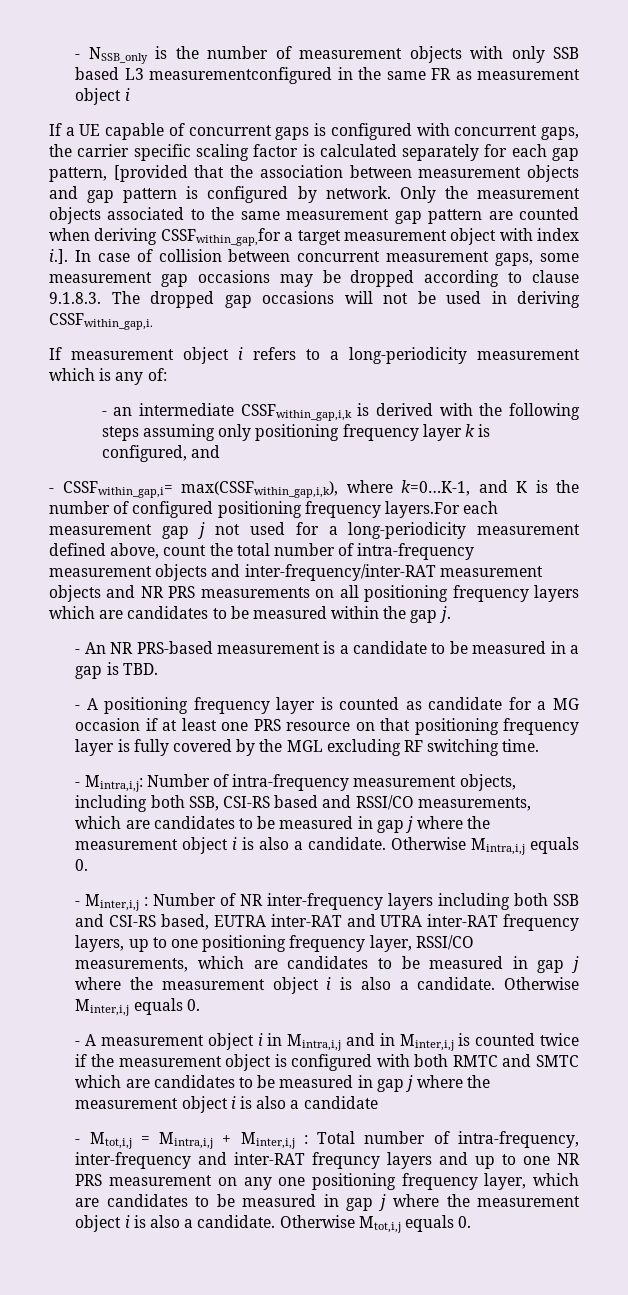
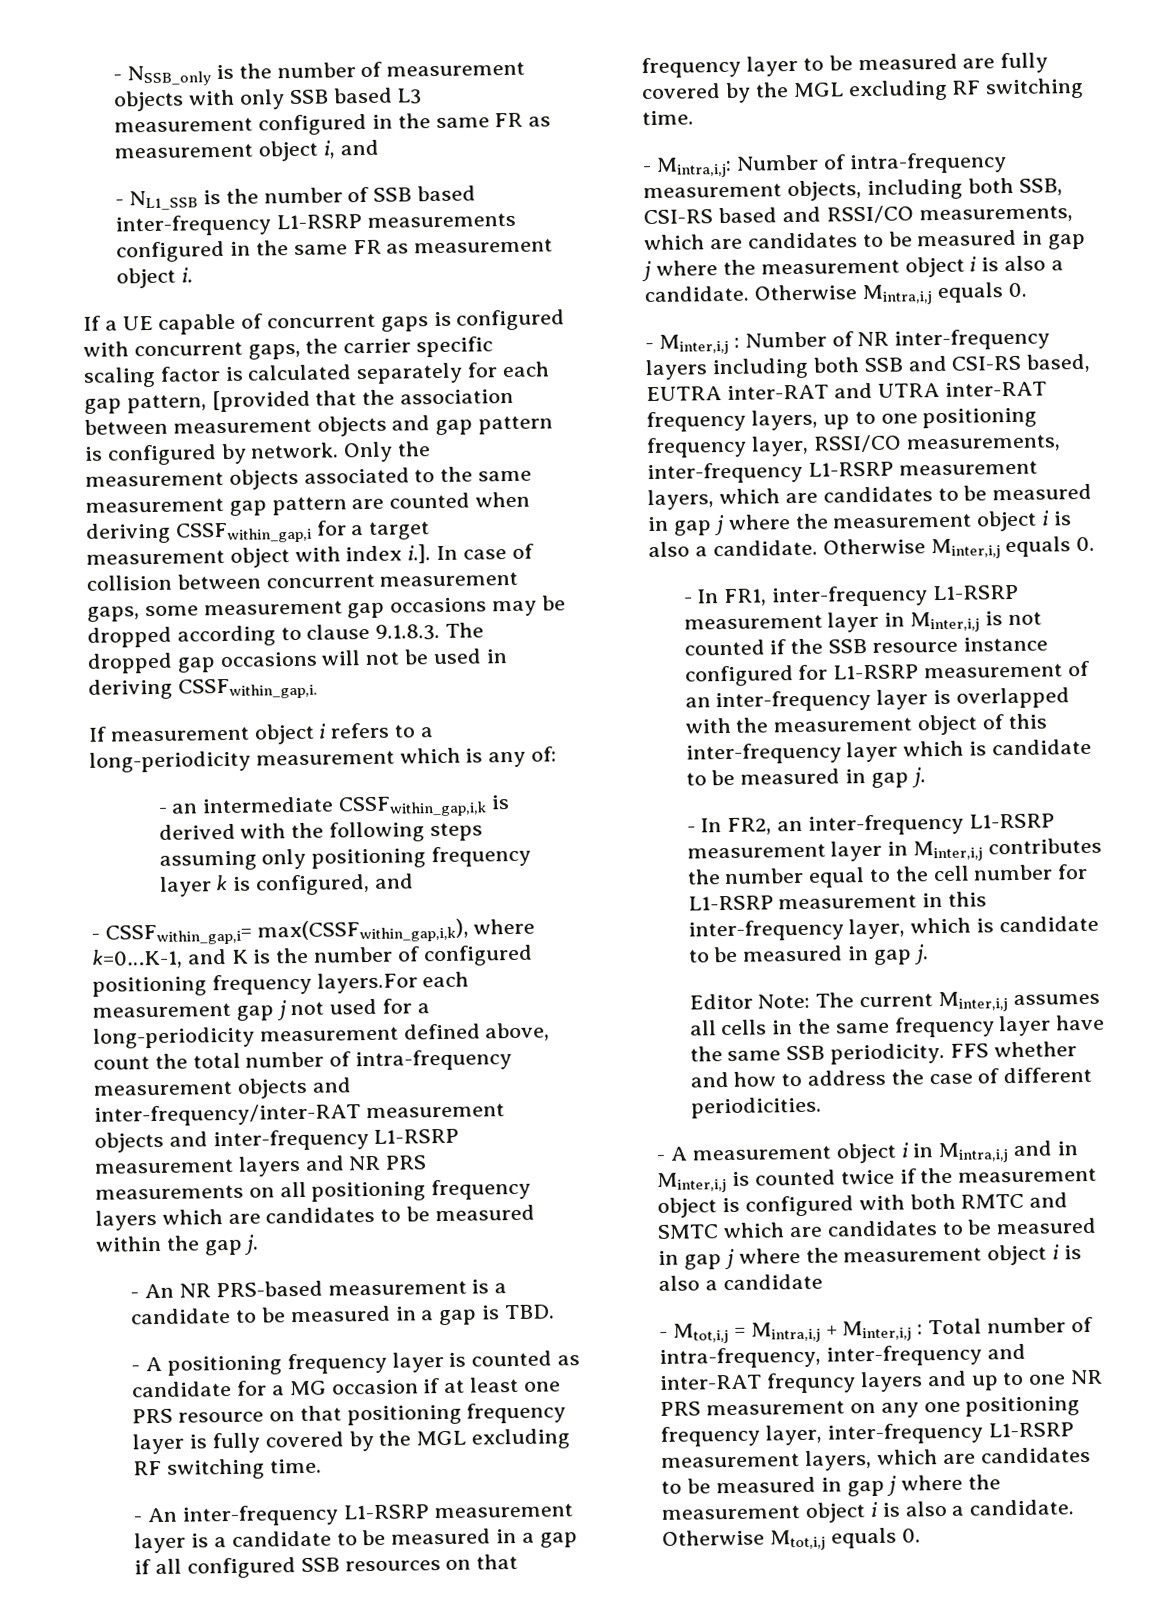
[149,67,580,84] [75,88,130,105] measurementconfigured in the same FR as measurement object i -> [114,112,552,136] [114,139,379,162] [115,185,476,211] [115,212,516,237] [116,238,554,263] [116,267,194,289] measurement configured in the same FR as measurement object i, and // - NL1_SSB is the number of SSB based inter-frequency L1-RSRP measurements configured in the same FR as measurement object i.
[160,228,281,246] CSSFwithin_gap,for -> [175,520,347,544] CSSFwithin_gap,i for
(136, 591) none -> [212,1128,460,1152] [94,1155,345,1177] inter-frequency L1-RSRP measurement layers and
(540, 745) none -> [133,1503,573,1527] [134,1528,578,1554] [134,1553,519,1579] [641,52,1049,79] [641,77,1085,103] [642,110,695,126] // - An inter-frequency L1-RSRP measurement layer is a candidate to be measured in a gap if all configured SSB resources on that frequency layer to be measured are fully covered by the MGL excluding RF switching time.
(189, 965) none -> [647,460,1038,485] [647,489,715,511] inter-frequency L1-RSRP measurement layers,
(200, 1005) none -> [683,584,1019,608] [683,611,1042,633] [683,636,1048,656] [684,660,1090,687] [684,687,1070,713] [684,713,1047,736] [685,738,1092,765] [685,767,926,788] [686,813,1055,836] [686,837,1102,862] [686,863,1089,888] [687,891,988,911] [687,915,1099,942] [688,944,929,965] [688,991,1100,1013] [688,1014,1106,1038] [689,1041,1077,1065] [689,1066,1093,1088] [690,1096,822,1119] // - In FR1, inter-frequency L1-RSRP measurement layer in Minter,i,j is not counted if the SSB resource instance configured for L1-RSRP measurement of an inter-frequency layer is overlapped with the measurement object of this inter-frequency layer which is candidate to be measured in gap j. // - In FR2, an inter-frequency L1-RSRP measurement layer in Minter,i,j contributes the number equal to the cell number for L1-RSRP measurement in this inter-frequency layer, which is candidate to be measured in gap j. // Editor Note: The current Minter,i,j assumes all cells in the same frequency layer have the same SSB periodicity. FFS whether and how to address the case of different periodicities.
(527, 1181) none -> [826,1422,1074,1445] [661,1450,873,1471] inter-frequency L1-RSRP measurement layers,

